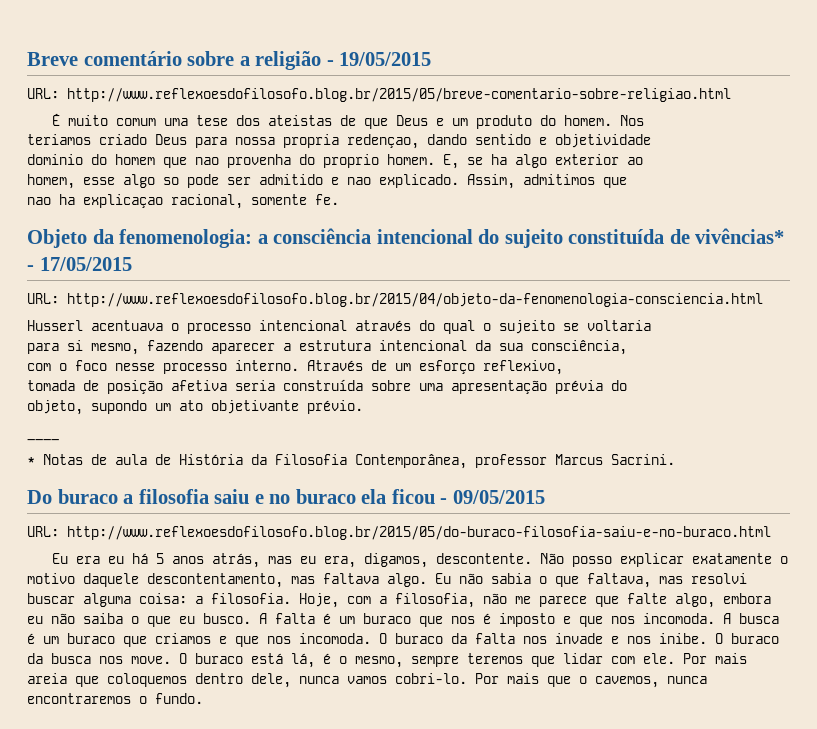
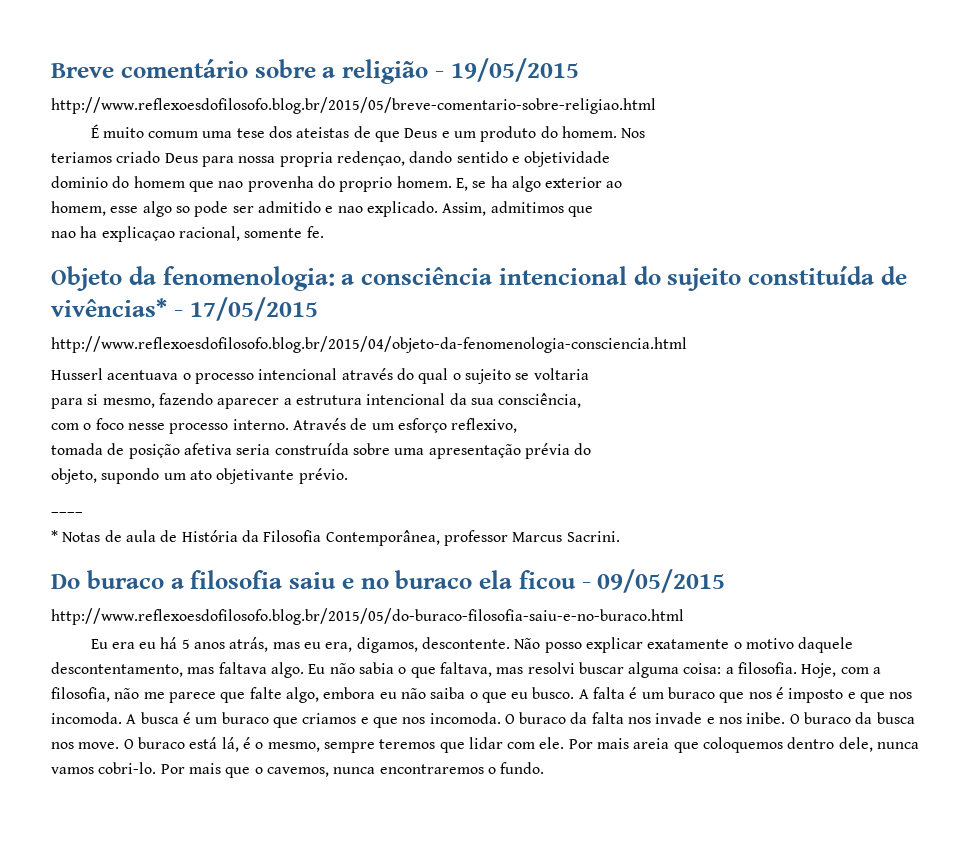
[27,88,59,99] URL: -> (579, 70) none
[27,293,59,304] URL: -> (318, 309) none
[27,526,59,537] URL: -> (726, 581) none

